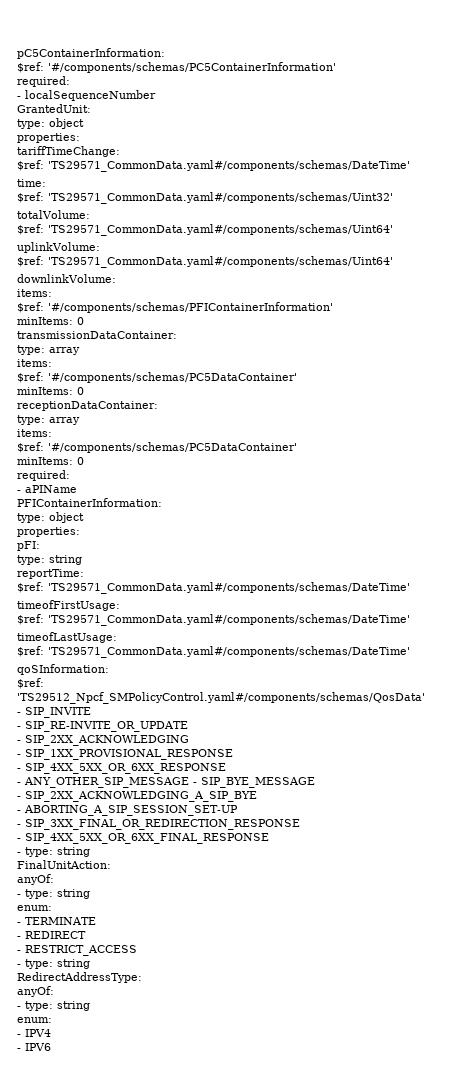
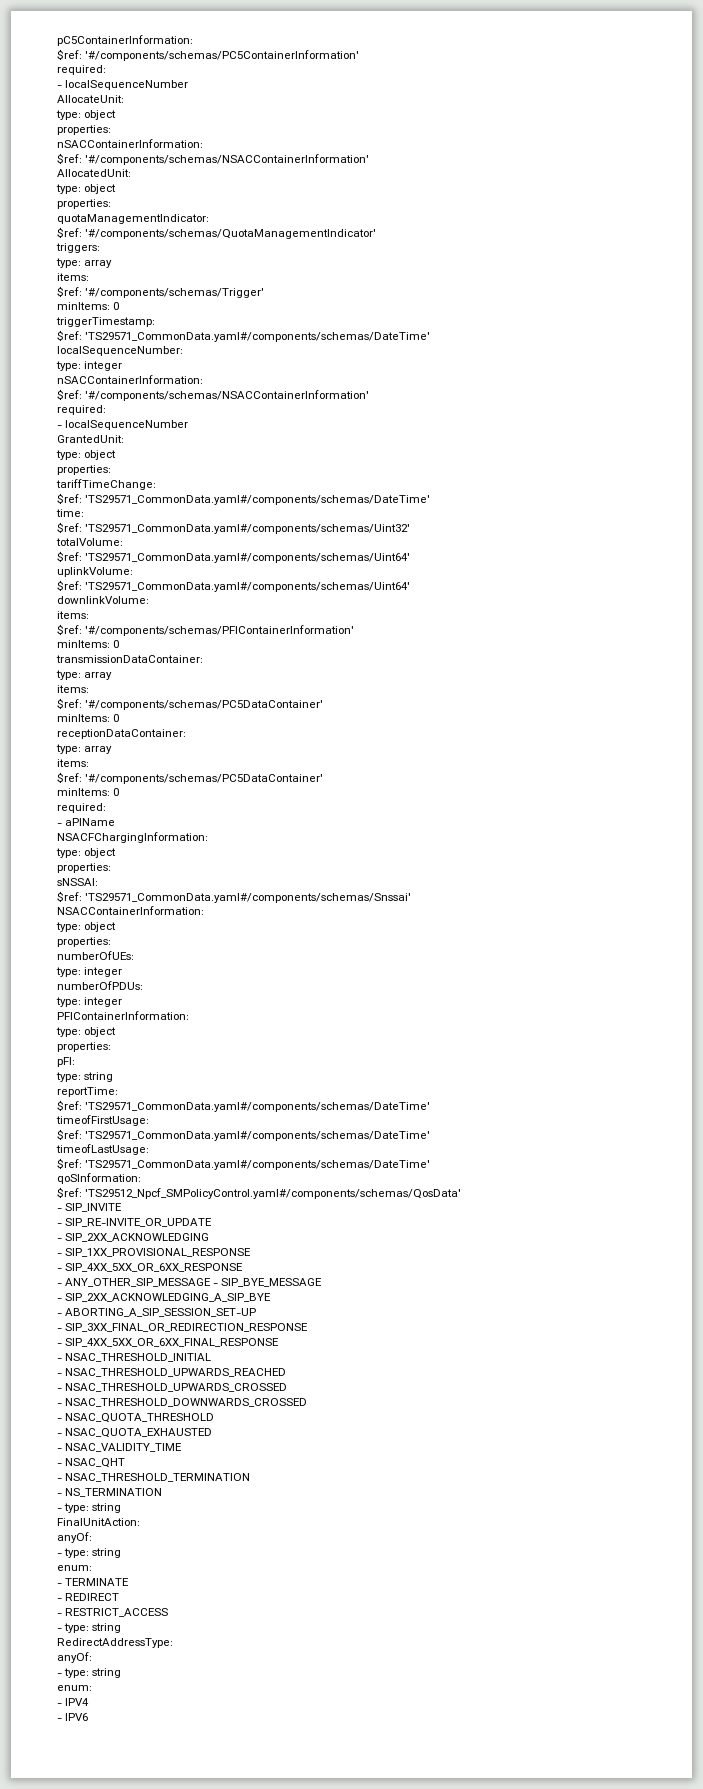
(156, 95) none -> [57,95,124,103] [56,110,117,120] [57,125,111,135] [57,139,203,148] [57,153,370,165] [57,169,131,177] [56,184,117,194] [57,199,111,209] [57,214,209,224] [57,227,377,239] [56,243,100,253] [56,258,113,268] [57,273,89,281] [57,286,265,298] [57,302,120,310] [56,317,155,327] [57,330,431,342] [57,346,183,356] [56,361,123,371] [57,375,203,384] [57,389,370,401] [57,405,106,415] [57,420,189,430] // AllocateUnit: // type: object // properties: // nSACContainerInformation: // $ref: '#/components/schemas/NSACContainerInformation' // AllocatedUnit: // type: object // properties: // quotaManagementIndicator: // $ref: '#/components/schemas/QuotaManagementIndicator' // triggers: // type: array // items: // $ref: '#/components/schemas/Trigger' // minItems: 0 // triggerTimestamp: // $ref: 'TS29571_CommonData.yaml#/components/schemas/DateTime' // localSequenceNumber: // type: integer // nSACContainerInformation: // $ref: '#/components/schemas/NSACContainerInformation' // required: // - localSequenceNumber
(77, 489) none -> [57,832,208,843] [56,848,117,858] [57,863,111,873] [57,878,98,886] [57,891,412,903] [57,906,204,915] [56,922,117,932] [57,937,111,947] [57,951,134,960] [56,967,123,977] [57,981,143,990] [56,997,123,1007] // NSACFChargingInformation: // type: object // properties: // sNSSAI: // $ref: 'TS29571_CommonData.yaml#/components/schemas/Snssai' // NSACContainerInformation: // type: object // properties: // numberOfUEs: // type: integer // numberOfPDUs: // type: integer
(269, 838) none -> [57,1353,212,1362] [57,1368,287,1377] [57,1383,288,1392] [57,1398,308,1407] [57,1413,215,1423] [57,1428,213,1438] [57,1443,183,1452] [57,1458,126,1468] [57,1473,251,1482] [57,1488,163,1497] // - NSAC_THRESHOLD_INITIAL // - NSAC_THRESHOLD_UPWARDS_REACHED // - NSAC_THRESHOLD_UPWARDS_CROSSED // - NSAC_THRESHOLD_DOWNWARDS_CROSSED // - NSAC_QUOTA_THRESHOLD // - NSAC_QUOTA_EXHAUSTED // - NSAC_VALIDITY_TIME // - NSAC_QHT // - NSAC_THRESHOLD_TERMINATION // - NS_TERMINATION

